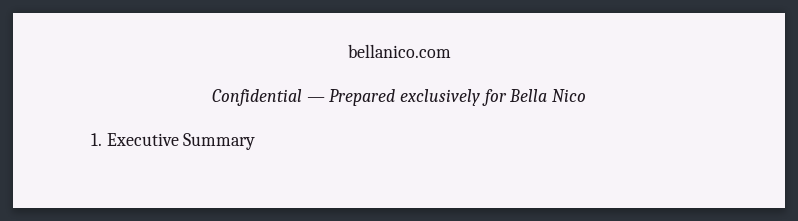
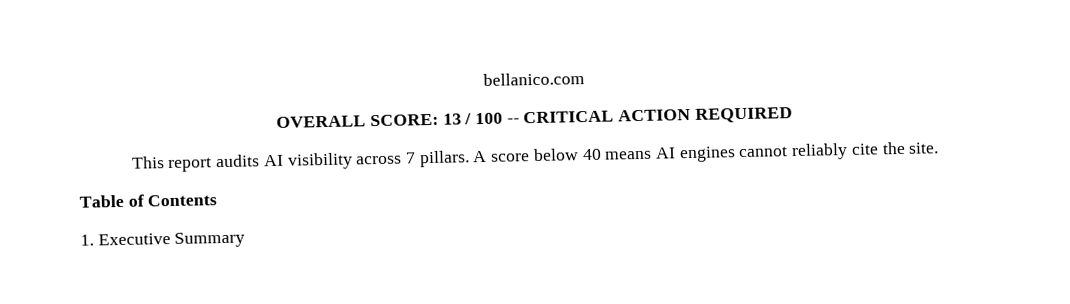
[211,89,587,106] Confidential — Prepared exclusively for Bella Nico -> [276,107,793,128] [131,141,940,173] [79,194,218,208] OVERALL SCORE: 13 / 100 -- CRITICAL ACTION REQUIRED // This report audits AI visibility across 7 pillars. A score below 40 means AI engines cannot reliably cite the site. // Table of Contents

